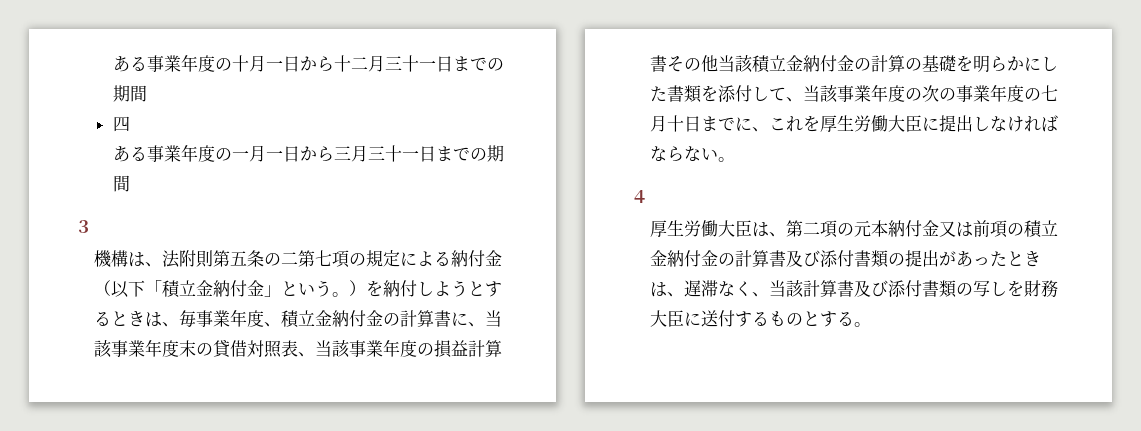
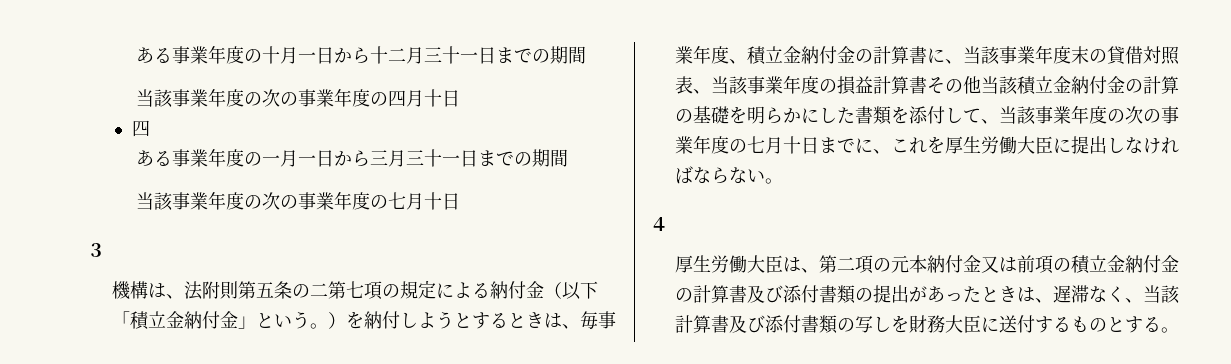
(148, 93) none -> [136,88,461,108] // 当該事業年度の次の事業年度の四月十日
(131, 183) none -> [136,191,461,211] // 当該事業年度の次の事業年度の七月十日

